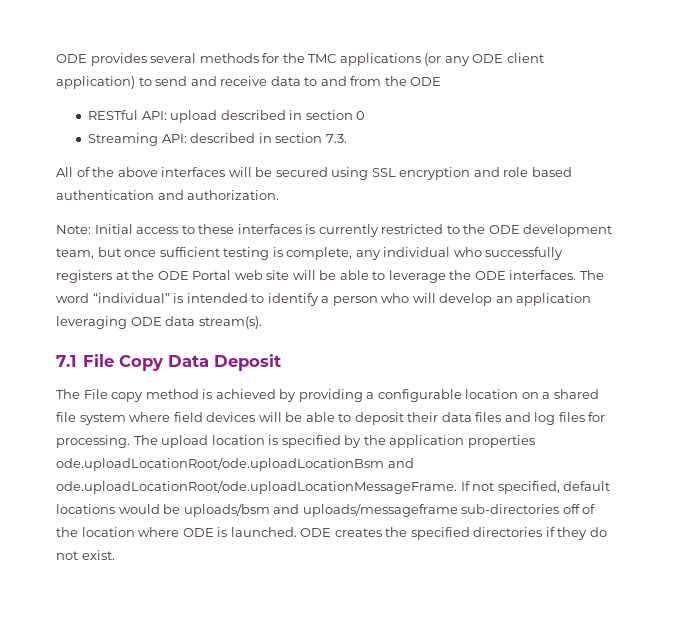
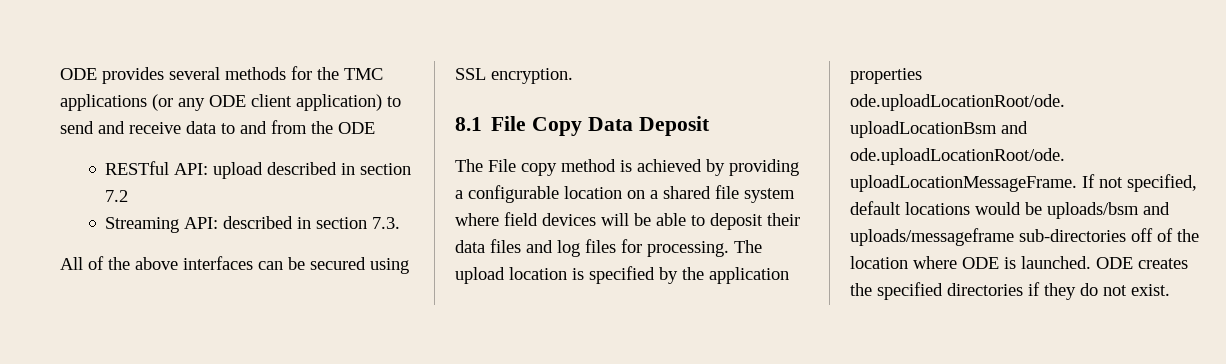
[356,111,366,120] 0 -> [105,190,129,202] 7.2
[228,167,252,177] will -> [258,261,283,270] can
[399,167,572,180] [56,190,280,200] [56,224,613,237] [56,247,564,260] [56,270,604,283] [56,293,592,306] [56,316,262,329] [56,355,76,367] encryption and role based authentication and authorization. // Note: Initial access to these interfaces is currently restricted to the ODE development team, but once sufficient testing is complete, any individual who successfully registers at the ODE Portal web site will be able to leverage the ODE interfaces. The word “individual” is intended to identify a person who will develop an application leveraging ODE data stream(s). // 7.1 -> [491,68,573,84] [455,117,482,131] encryption. // 8.1

